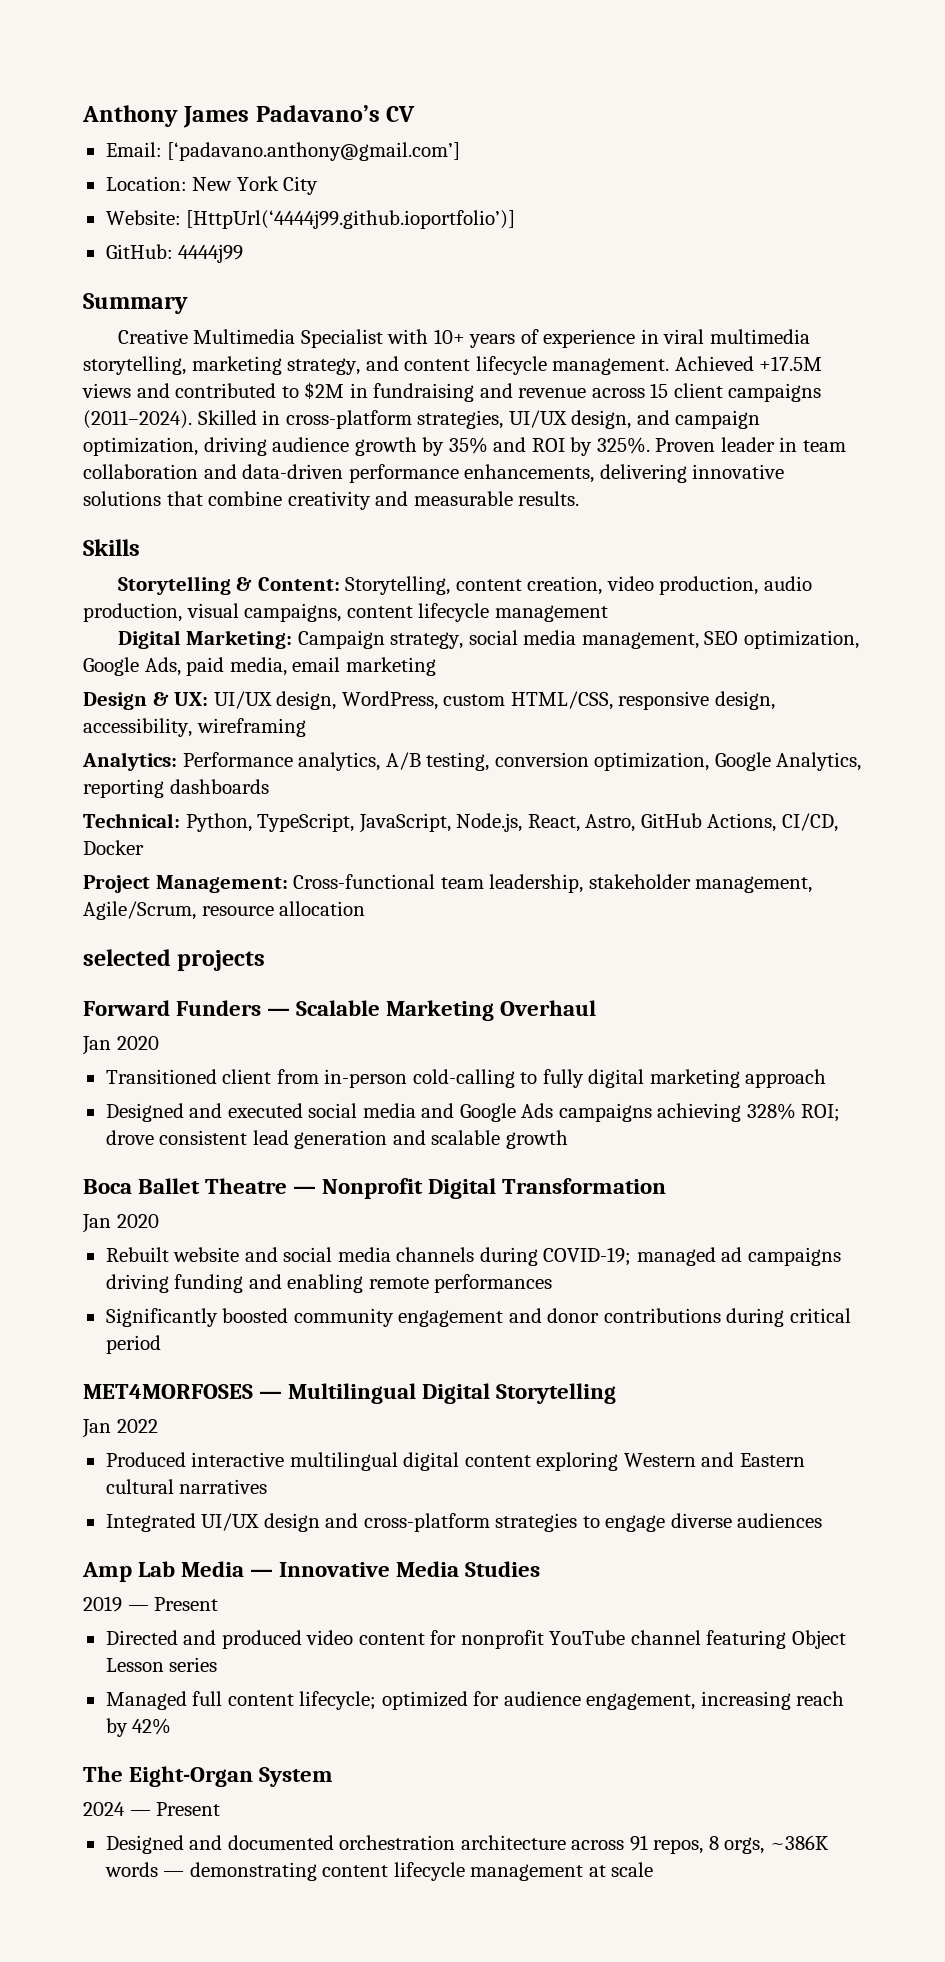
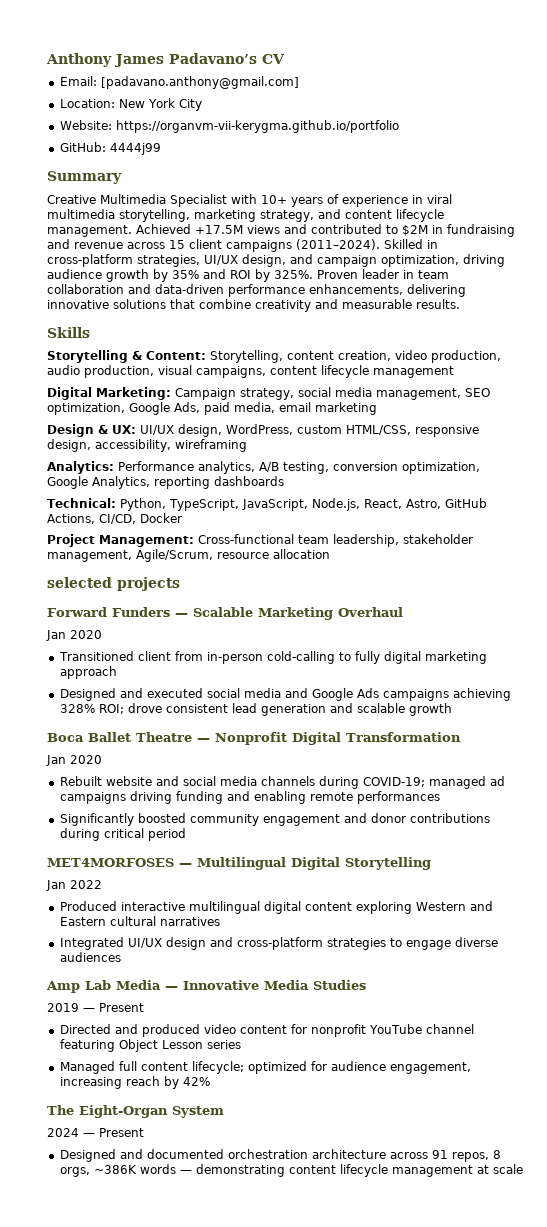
[167,142,461,161] [‘padavano.anthony@gmail.com’] -> [100,76,299,89] [padavano.anthony@gmail.com]
[186,210,516,229] [HttpUrl(‘4444j99.github.ioportfolio’)] -> [115,120,399,133] https://organvm-vii-kerygma.github.io/portfolio

